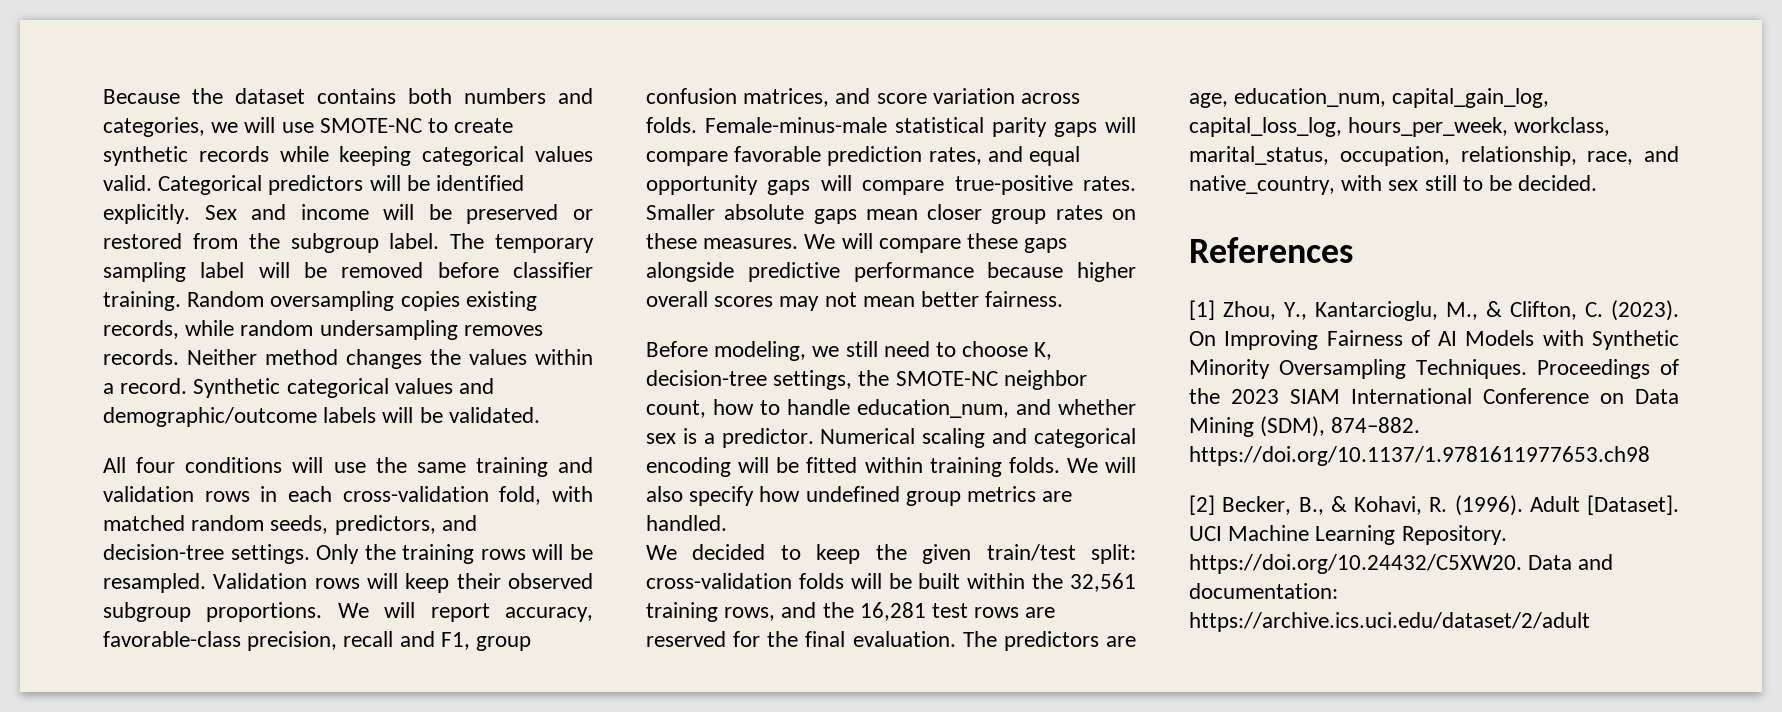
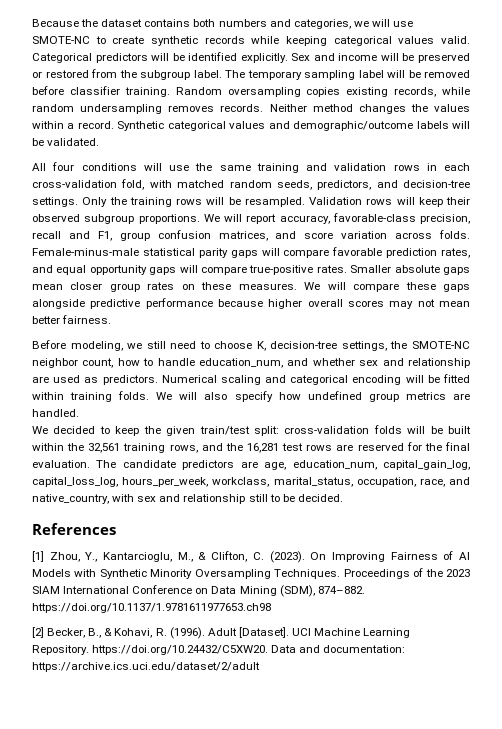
[682,428,814,448] is a predictor. -> [382,358,470,368] [32,375,158,385] and relationship are used as predictors.
(997, 639) none -> [122,460,176,468] candidate
[1460,146,1577,166] relationship, -> (416, 482) none
(1419, 185) none -> [159,494,246,504] and relationship

